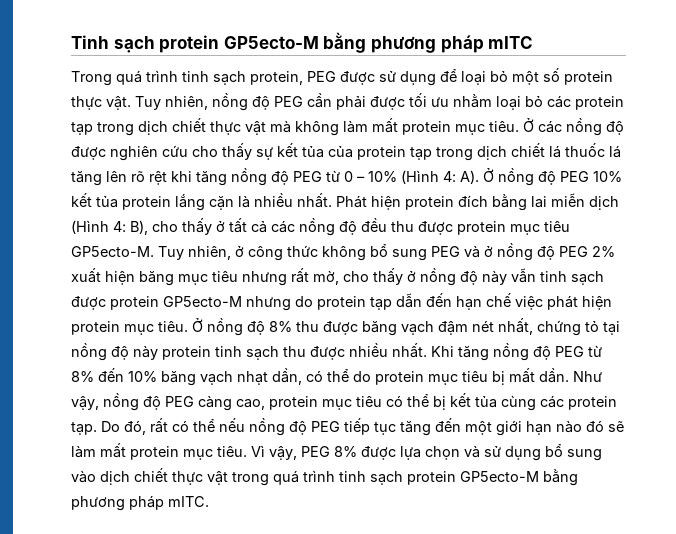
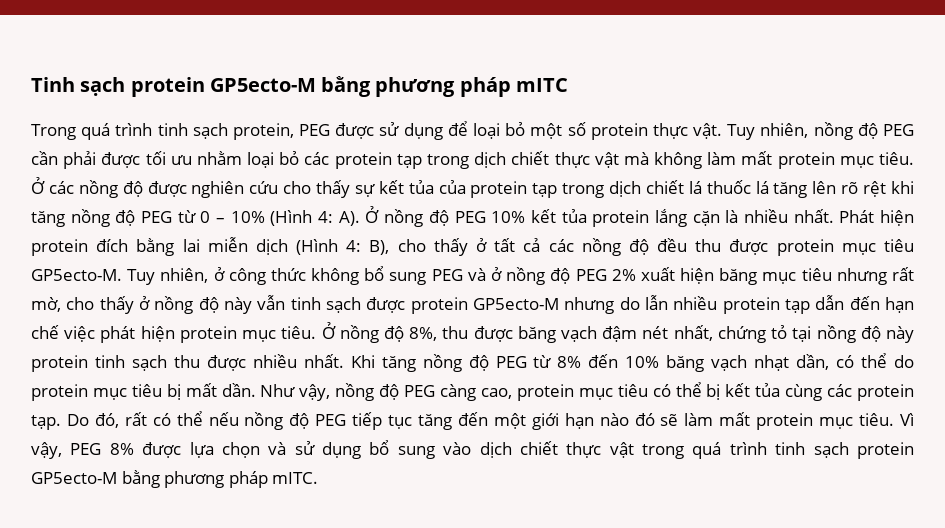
(313, 301) none -> [644,295,718,310] lẫn nhiều
[269,321,292,332] 8% -> [409,327,438,341] 8%,

